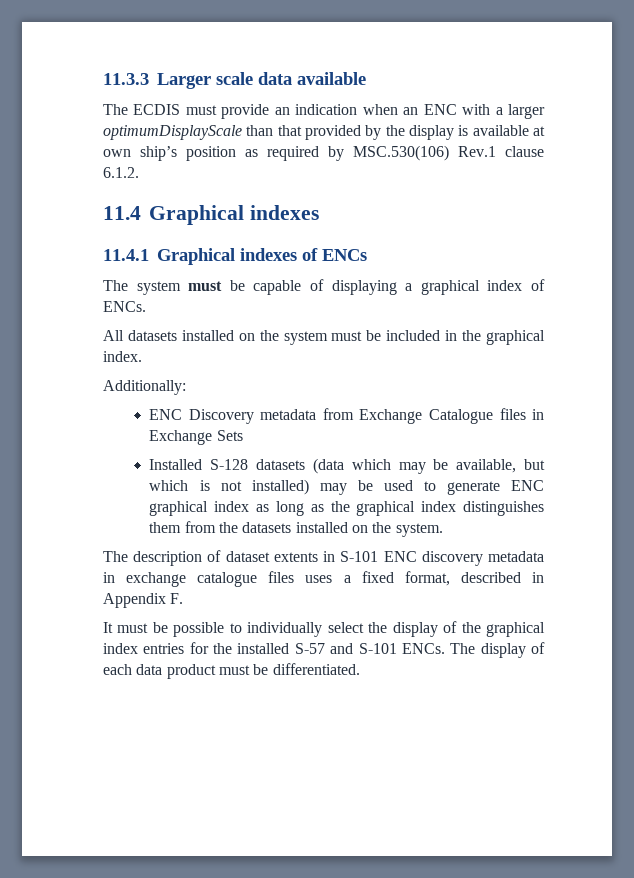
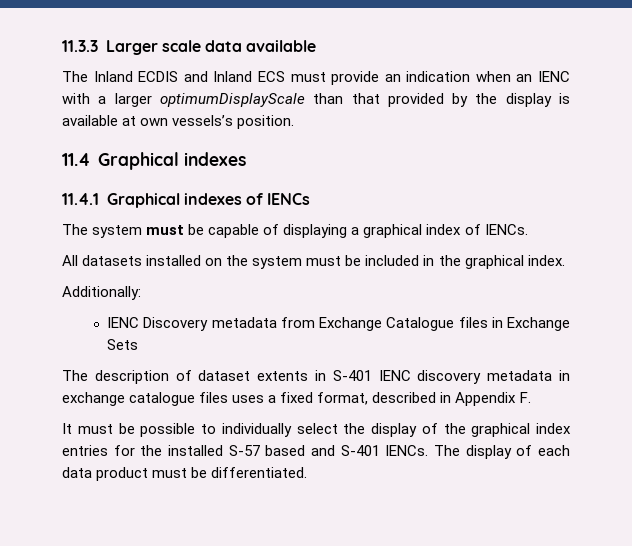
[133,104,181,115] ECDIS -> [93,71,285,82] Inland ECDIS and Inland ECS
[423,104,457,115] ENC -> [538,71,570,82] IENC
[140,145,544,161] [103,167,139,178] ship’s position as required by MSC.530(106) Rev.1 clause 6.1.2. -> [172,115,295,129] vessels’s position.
[322,249,367,261] ENCs -> [267,193,311,205] IENCs
[103,301,146,312] ENCs. -> [484,224,528,235] IENCs.
[149,409,183,420] ENC -> [107,317,140,328] IENC
[149,458,546,474] [149,479,544,495] [149,501,545,516] [149,521,443,537] // Installed S-128 datasets (data which may be available, but which is not installed) may be used to generate ENC graphical index as long as the graphical index distinguishes them from the datasets installed on the system. -> (139, 344) none
[340,551,417,562] S-101 ENC -> [332,370,411,381] S-401 IENC
[330,643,445,654] and S-101 ENCs. -> [265,445,429,456] based and S-401 IENCs.

